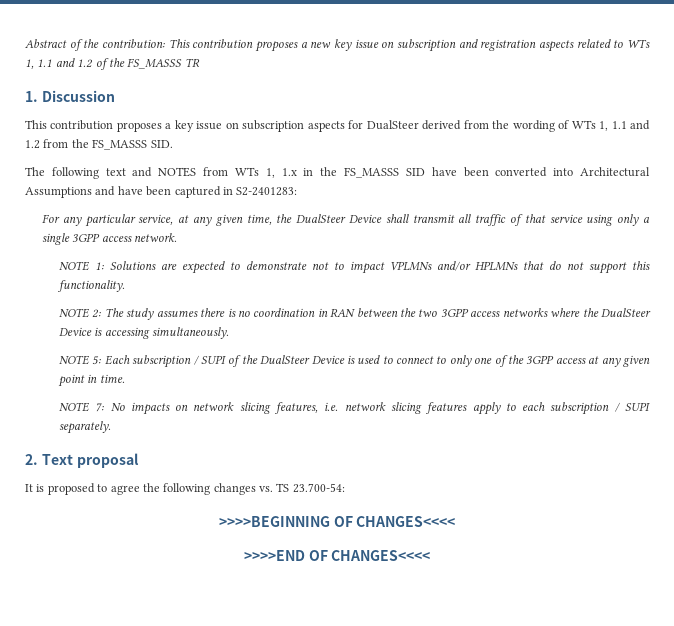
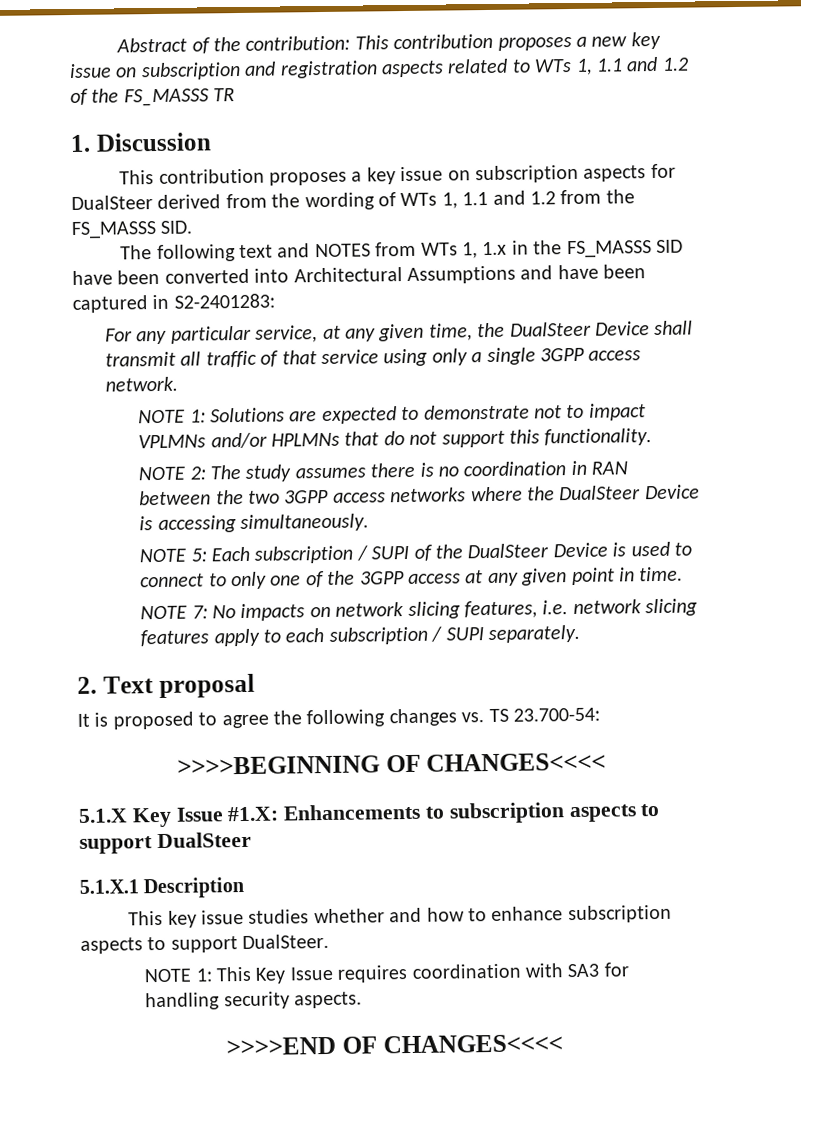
(456, 521) none -> [78,802,661,828] [79,831,252,854] [79,876,245,899] [128,904,672,928] [80,933,330,954] [144,962,629,984] [145,991,362,1011] // 5.1.X Key Issue #1.X: Enhancements to subscription aspects to support DualSteer // 5.1.X.1 Description // This key issue studies whether and how to enhance subscription aspects to support DualSteer. // NOTE 1: This Key Issue requires coordination with SA3 for handling security aspects.

